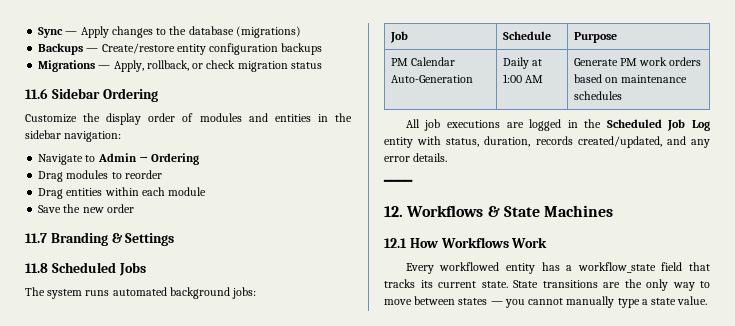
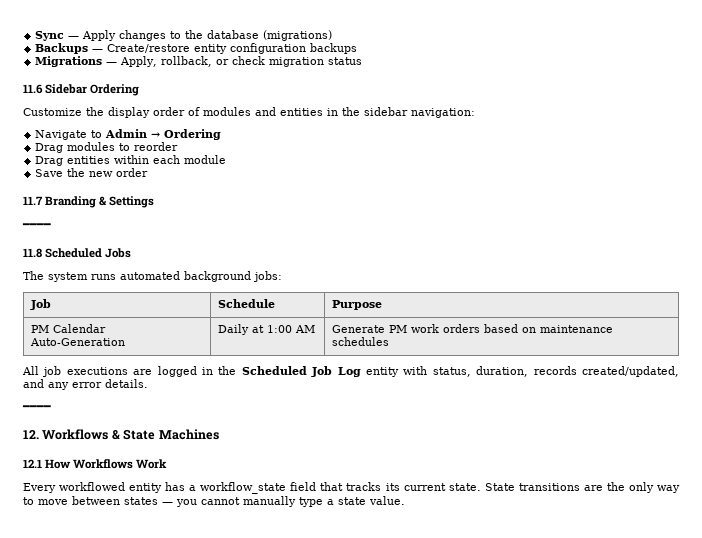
(175, 239) none -> [22,223,51,228] // ━━━━

